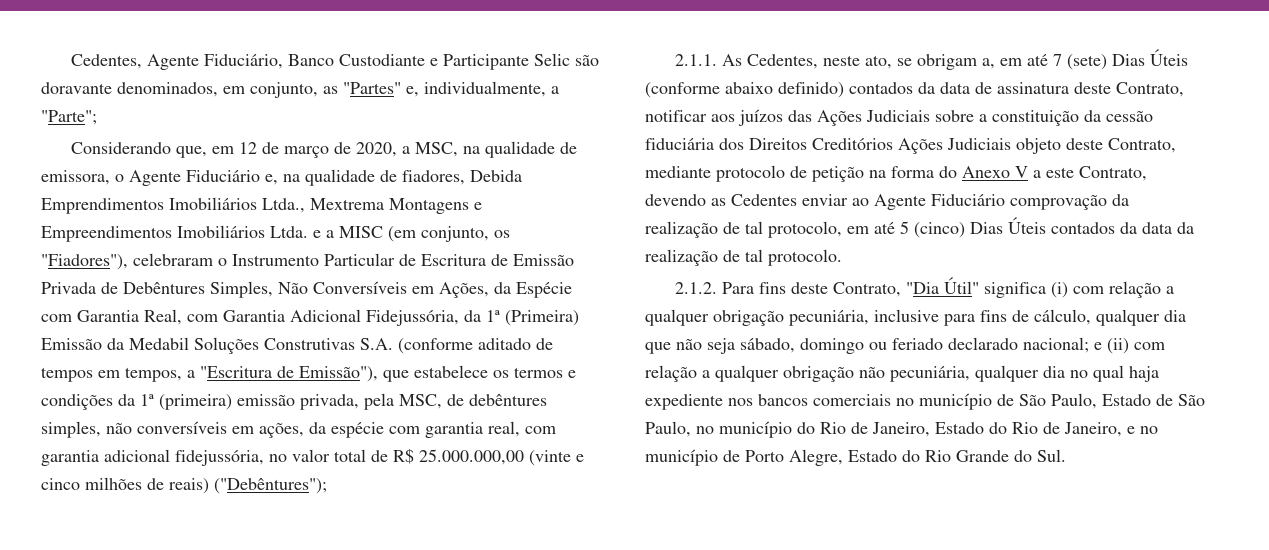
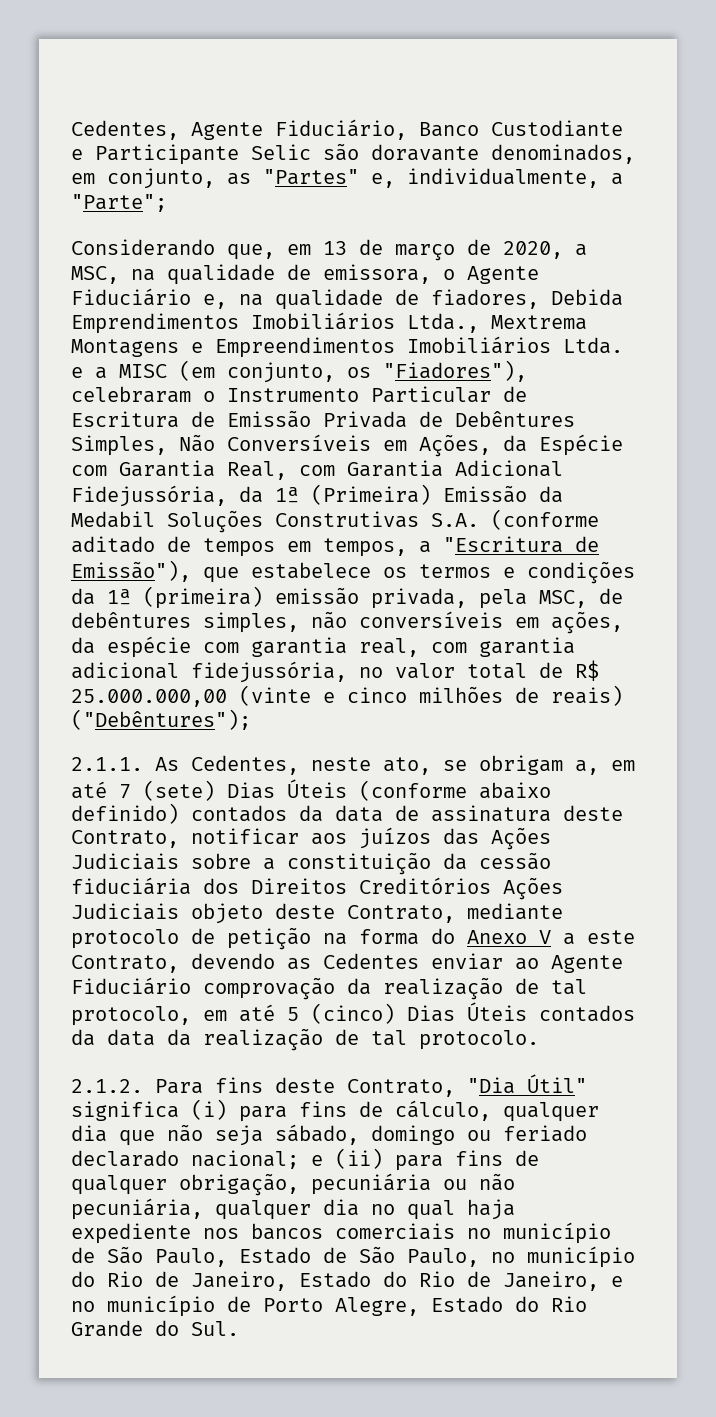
[238,142,257,154] 12 -> [323,241,347,255] 13
[1072,281,1174,298] [645,309,939,326] com relação a qualquer obrigação pecuniária, inclusive -> (227, 1109) none
[1134,342,1165,350] [645,365,854,382] com relação a qualquer obrigação -> [395,1150,539,1171] [71,1173,467,1196] para fins de qualquer obrigação, pecuniária ou

